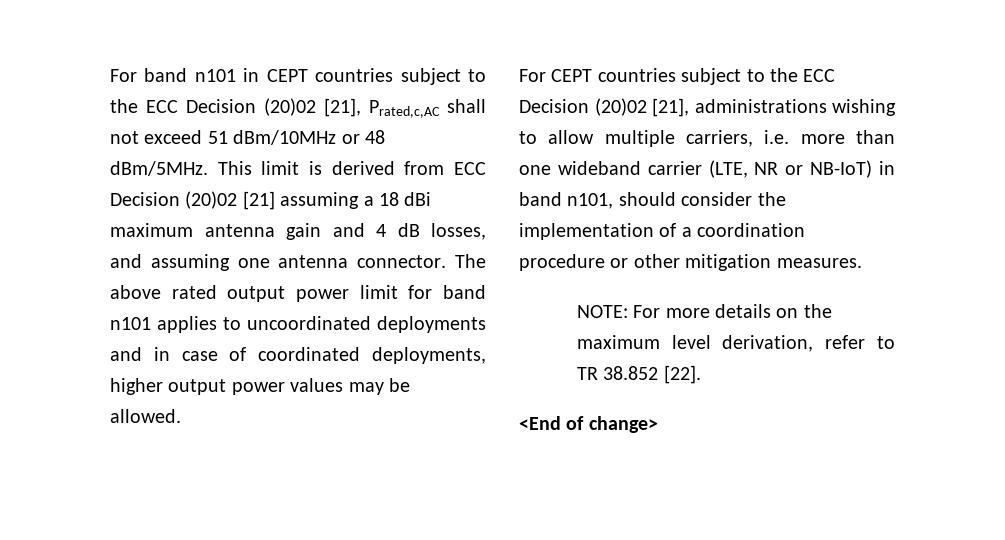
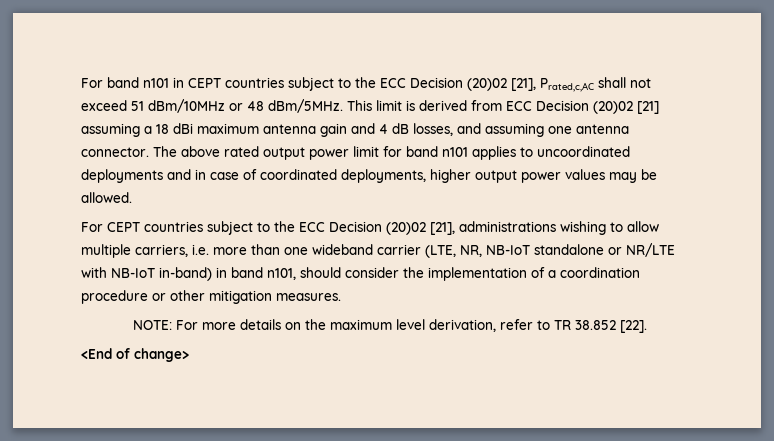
[754,160,873,178] NR or NB-IoT) -> [460,243,675,257] [81,267,212,281] NR, NB-IoT standalone or NR/LTE with NB-IoT in-band)

